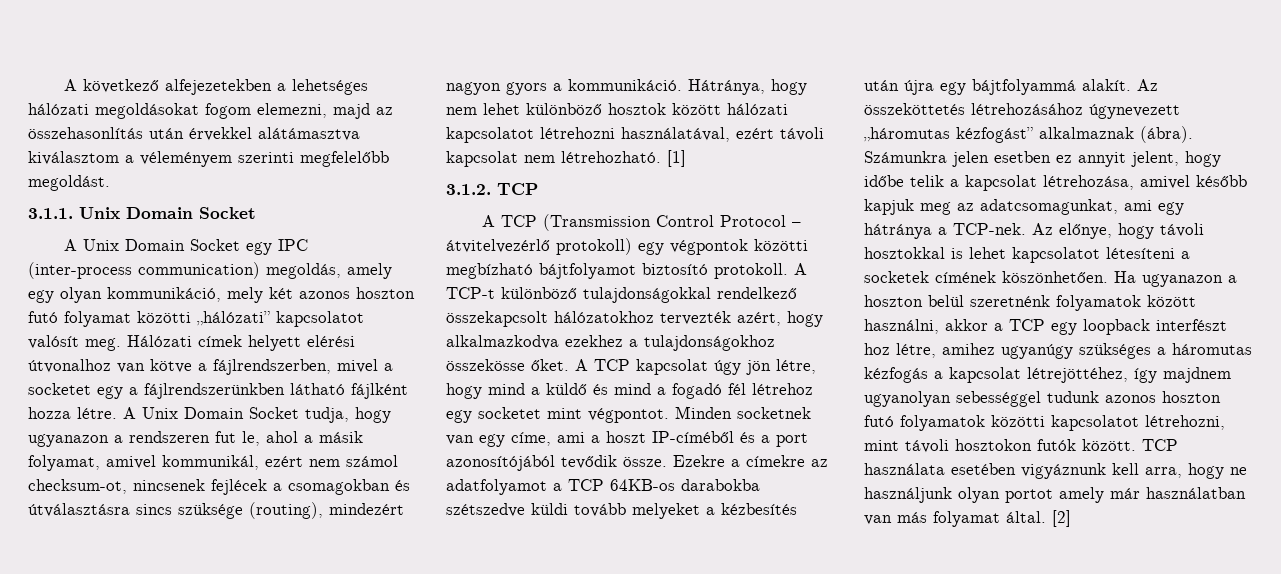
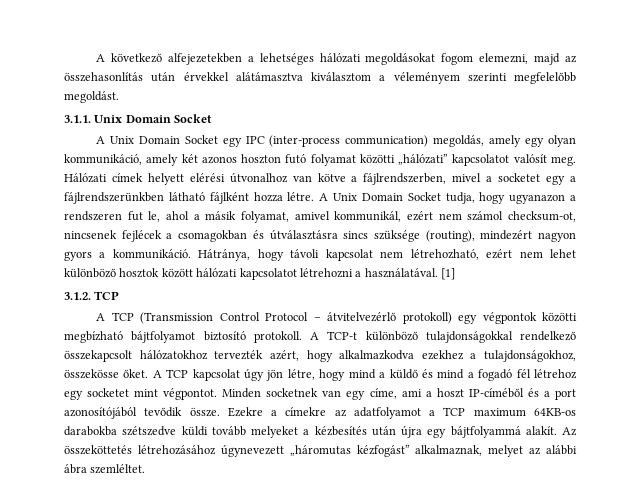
[227,287,263,303] mely -> [146,154,179,166] amely
(807, 87) none -> [290,249,513,261] távoli kapcsolat nem létrehozható, ezért
[621,127,824,142] [446,151,661,167] használatával, ezért távoli kapcsolat nem létrehozható. -> [355,268,438,278] a használatával.
[644,335,775,351] tulajdonságokhoz -> [484,350,576,362] tulajdonságokhoz,
(604, 485) none -> [473,408,526,417] maximum
[1039,126,1193,143] [864,151,1221,167] [864,175,1247,191] [864,199,1184,215] [864,223,1204,239] [864,247,1190,263] [864,271,1237,287] [864,295,1196,311] [864,319,1227,335] [864,343,1252,359] [864,367,1231,383] [864,391,1221,407] [864,415,1225,431] [864,439,1178,453] [864,463,1247,479] [864,487,1246,503] [864,510,1071,527] alkalmaznak (ábra). Számunkra jelen esetben ez annyit jelent, hogy időbe telik a kapcsolat létrehozása, amivel később kapjuk meg az adatcsomagunkat, ami egy hátránya a TCP-nek. Az előnye, hogy távoli hosztokkal is lehet kapcsolatot létesíteni a socketek címének köszönhetően. Ha ugyanazon a hoszton belül szeretnénk folyamatok között használni, akkor a TCP egy loopback interfészt hoz létre, amihez ugyanúgy szükséges a háromutas kézfogás a kapcsolat létrejöttéhez, így majdnem ugyanolyan sebességgel tudunk azonos hoszton futó folyamatok közötti kapcsolatot létrehozni, mint távoli hosztokon futók között. TCP használata esetében vigyáznunk kell arra, hogy ne használjunk olyan portot amely már használatban van más folyamat által. [2] -> [415,445,577,457] [64,464,146,474] alkalmaznak, melyet az alábbi ábra szemléltet.

